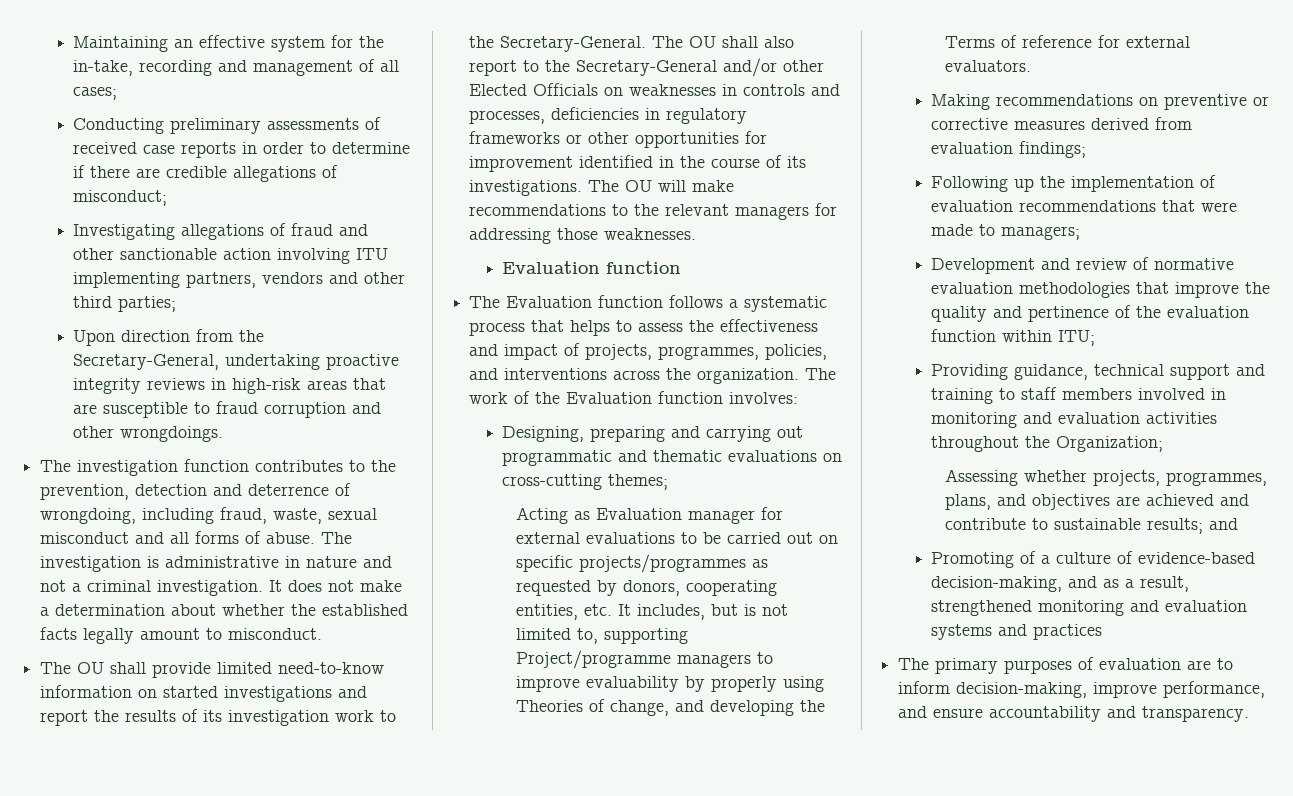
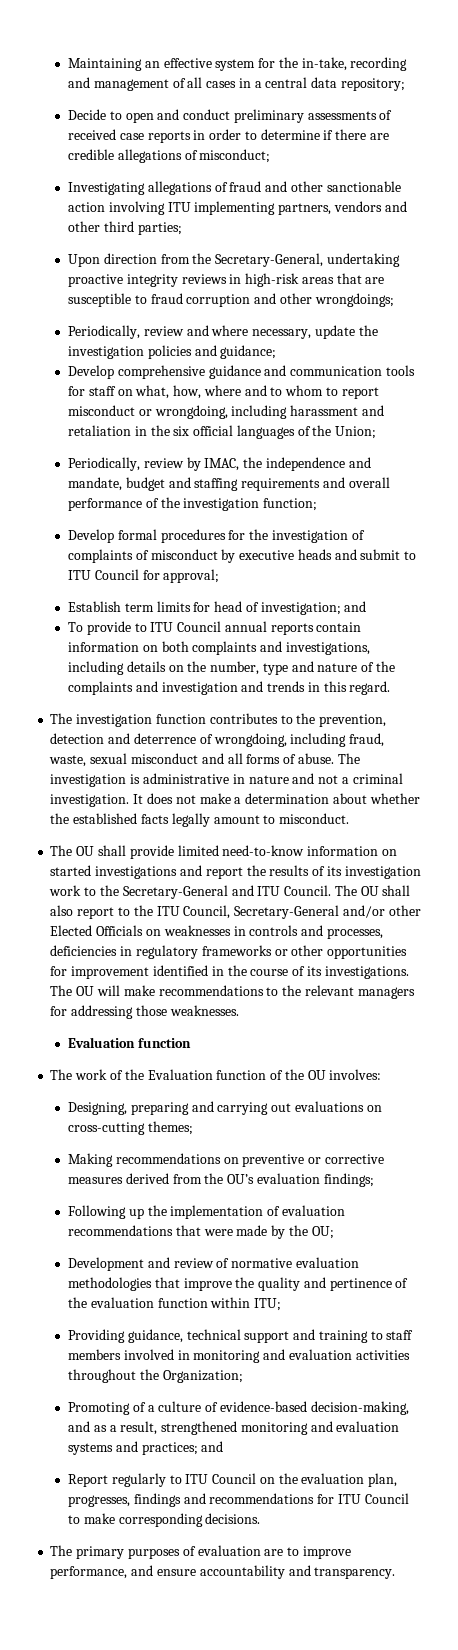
[73,87,118,100] [73,118,165,134] cases; // Conducting -> [206,77,405,91] [67,109,231,123] cases in a central data repository; // Decide to open and conduct
[120,426,224,442] wrongdoings. -> [314,293,394,307] [67,325,378,339] [67,345,277,359] [67,365,415,379] [67,385,379,399] [67,405,384,419] [67,425,377,439] [67,457,371,471] [67,477,390,491] [67,497,318,511] [67,529,365,543] [67,549,417,563] [67,569,220,583] [67,601,367,615] [67,621,362,635] [67,641,370,655] [67,661,395,675] [67,681,391,695] wrongdoings; // Periodically, review and where necessary, update the investigation policies and guidance; // Develop comprehensive guidance and communication tools for staff on what, how, where and to whom to report misconduct or wrongdoing, including harassment and retaliation in the six official languages of the Union; // Periodically, review by IMAC, the independence and mandate, budget and staffing requirements and overall performance of the investigation function; // Develop formal procedures for the investigation of complaints of misconduct by executive heads and submit to ITU Council for approval; // Establish term limits for head of investigation; and // To provide to ITU Council annual reports contain information on both complaints and investigations, including details on the number, type and nature of the complaints and investigation and trends in this regard.
[500,36,647,52] Secretary-General. -> [122,885,332,899] Secretary-General and ITU Council.
(571, 66) none -> [156,905,231,919] ITU Council,
[506,295,828,312] [469,319,819,336] [469,343,828,360] [469,368,837,384] Evaluation function follows a systematic process that helps to assess the effectiveness and impact of projects, programmes, policies, and interventions across the organization. The -> (73, 1074) none
(724, 397) none -> [270,1069,326,1080] of the OU
[502,450,723,466] programmatic and thematic -> (292, 1107) none
[516,507,784,524] [516,532,839,544] [516,554,769,573] [516,580,778,596] [516,604,789,620] [516,628,689,644] [516,650,774,669] [516,676,825,692] [516,699,826,716] [945,35,1191,48] [945,60,1032,72] // Acting as Evaluation manager for external evaluations to be carried out on specific projects/programmes as requested by donors, cooperating entities, etc. It includes, but is not limited to, supporting Project/programme managers to improve evaluability by properly using Theories of change, and developing the Terms of reference for external evaluators. -> (193, 1128) none
(1193, 123) none -> [204,1173,255,1184] the OU’s
[979,224,1081,240] to managers; -> [271,1225,334,1239] by the OU;
[945,469,1268,486] [945,494,1250,510] [945,518,1239,534] // Assessing whether projects, programmes, plans, and objectives are achieved and contribute to sustainable results; and -> (243, 1376) none
[1033,624,1103,640] practices -> [141,1441,224,1455] [67,1473,398,1487] [67,1493,409,1507] [67,1513,261,1527] practices; and // Report regularly to ITU Council on the evaluation plan, progresses, findings and recommendations for ITU Council to make corresponding decisions.
[898,681,1088,698] inform decision-making, -> (300, 1551) none

